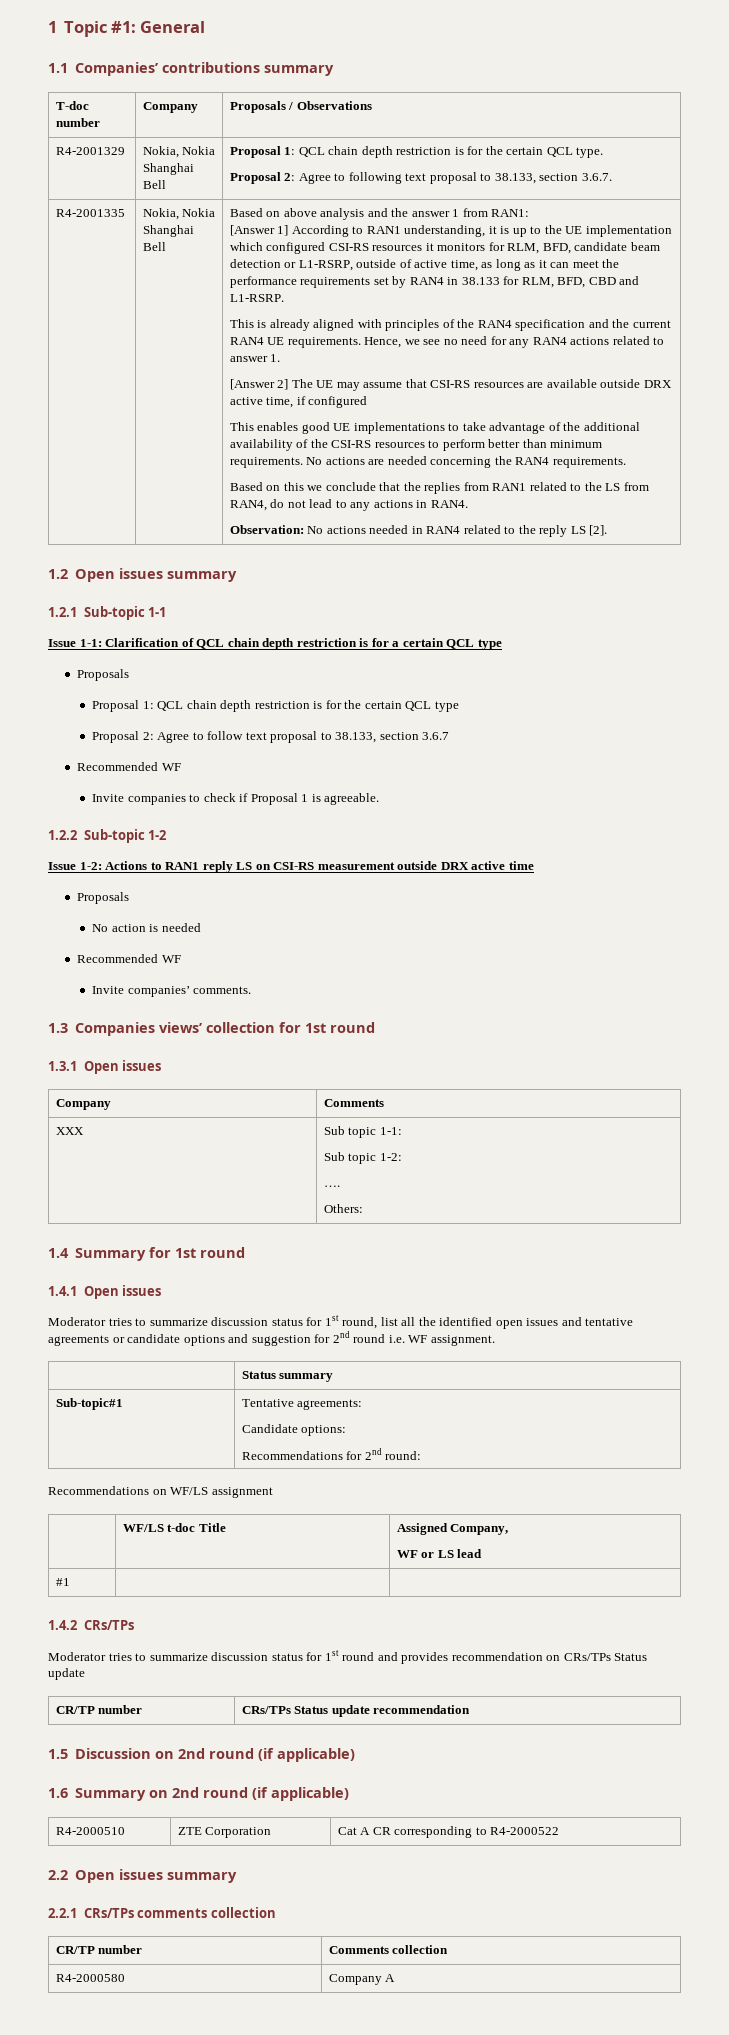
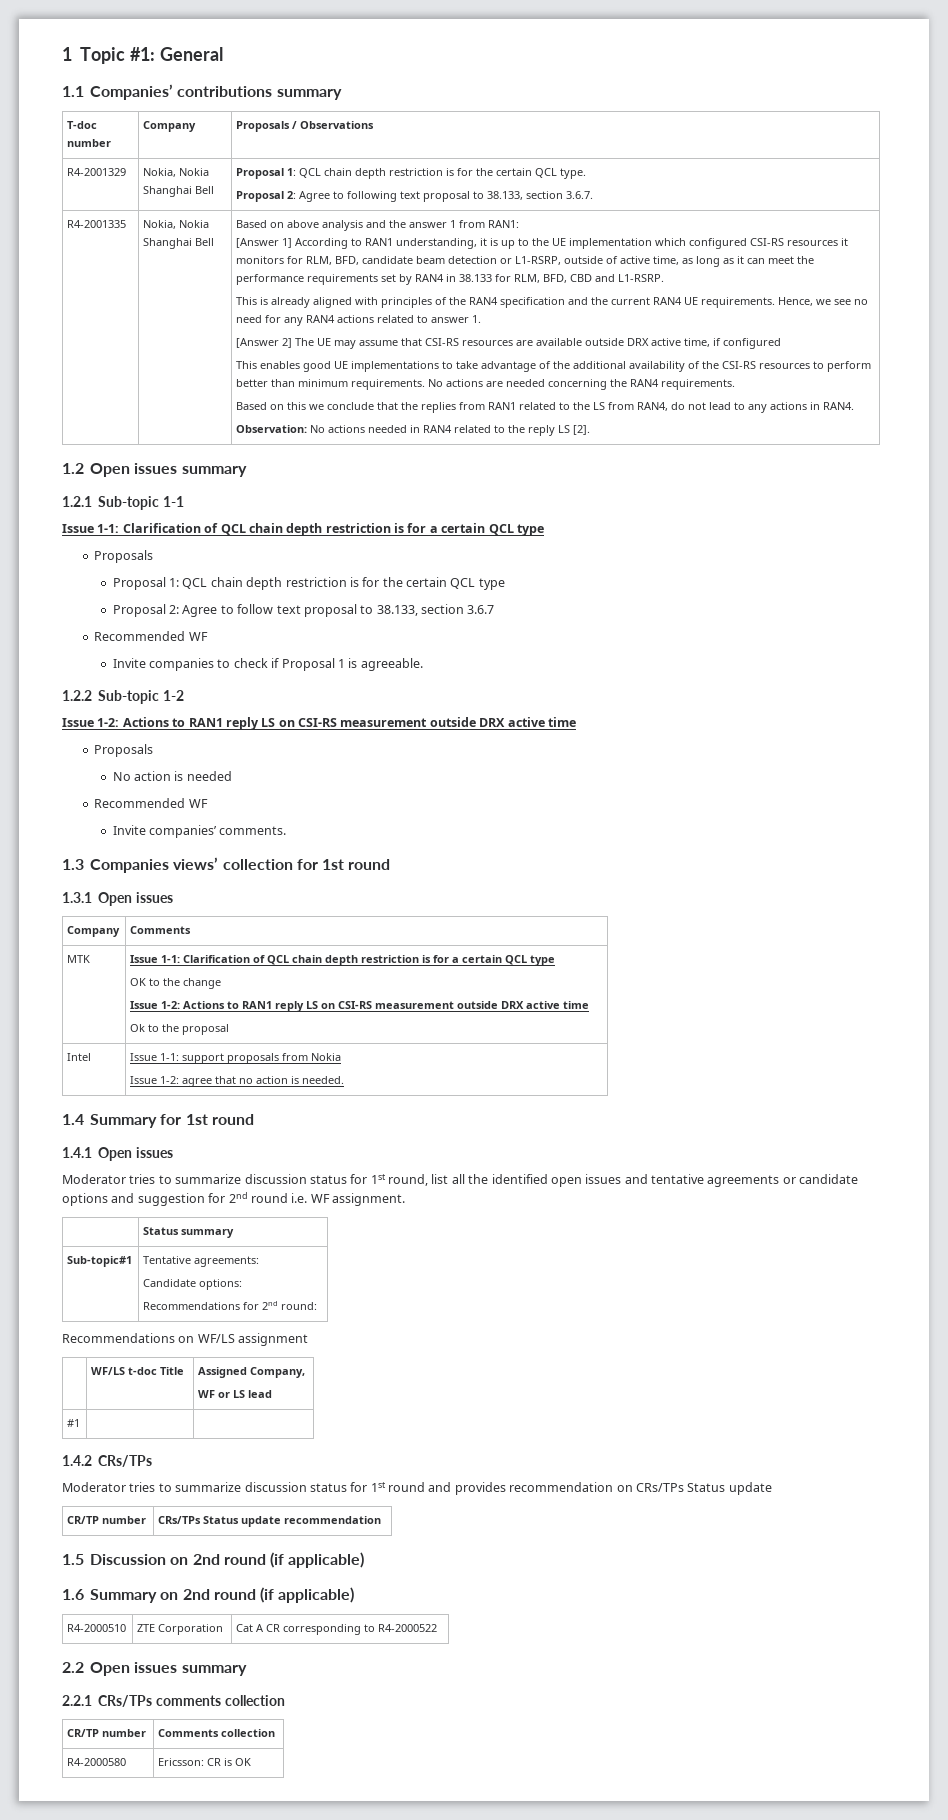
[55,1127,84,1135] [323,1126,402,1138] [323,1152,402,1164] [323,1185,340,1187] [323,1204,363,1213] XXX | Sub topic 1-1: // Sub topic 1-2: // …. // Others: -> [67,955,91,963] [130,955,556,966] [130,978,222,989] [130,1001,590,1012] [130,1024,230,1035] [67,1053,92,1061] [130,1053,342,1064] [130,1076,345,1087] MTK | Issue 1-1: Clarification of QCL chain depth restriction is for a certain QCL type // OK to the change // Issue 1-2: Actions to RAN1 reply LS on CSI-RS measurement outside DRX active time // Ok to the proposal // Intel | Issue 1-1: support proposals from Nokia // Issue 1-2: agree that no action is needed.
[328,1974,396,1985] Company A -> [158,1758,252,1766] Ericsson: CR is OK

